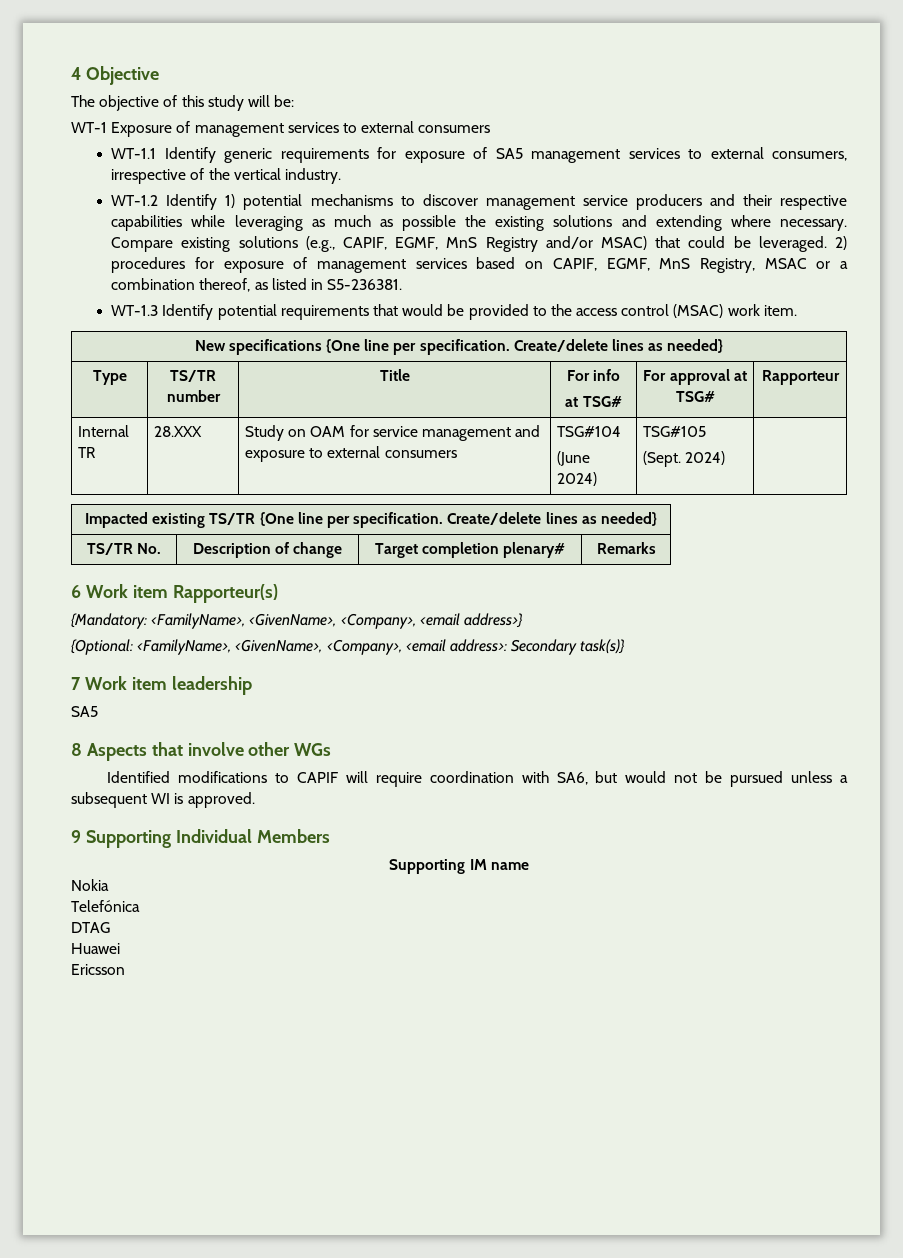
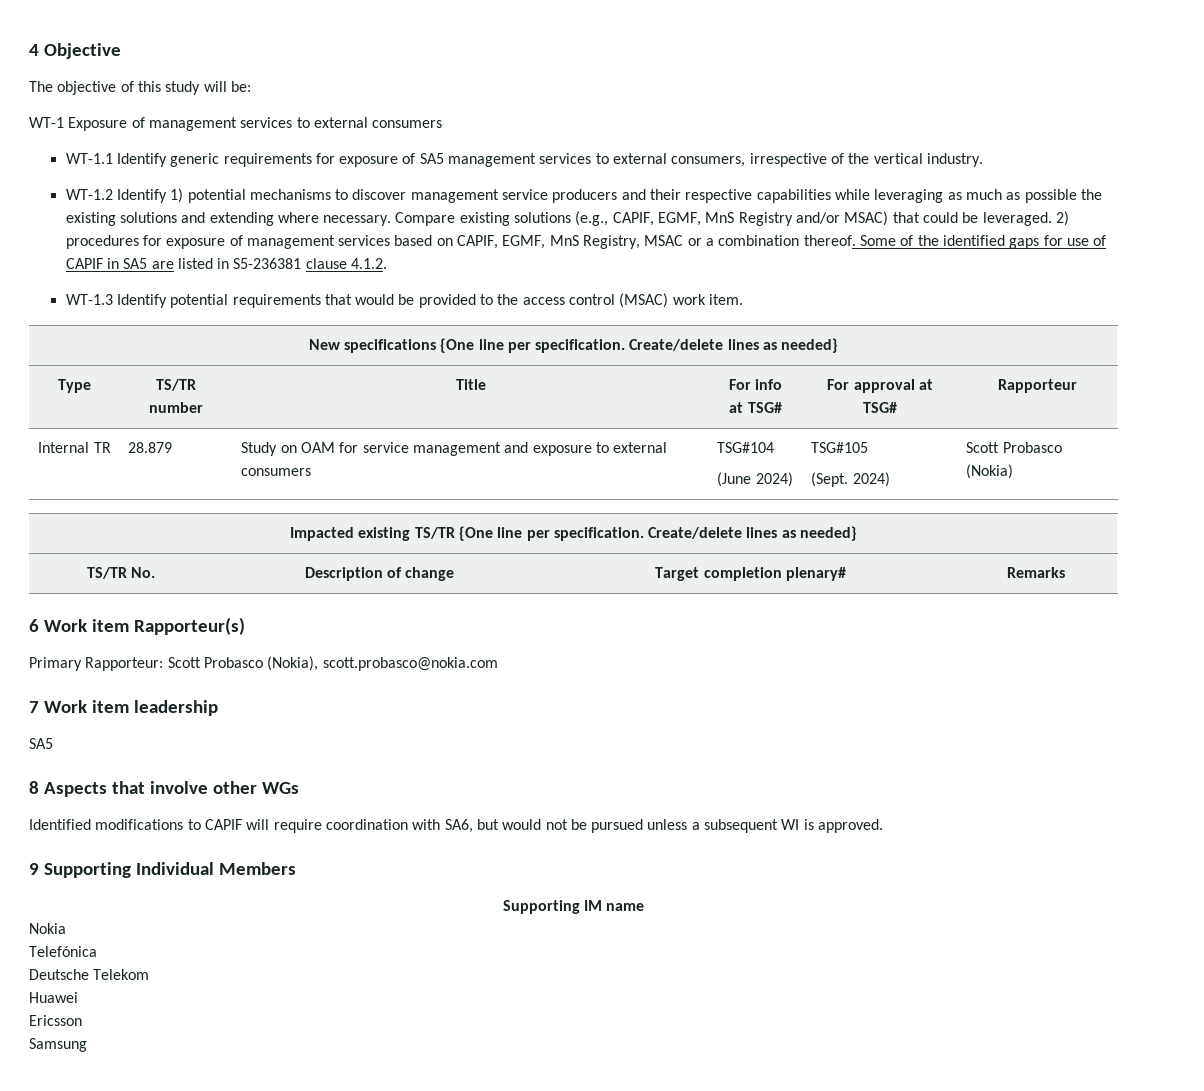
[199,278,403,292] thereof, as listed in S5-236381. -> [803,235,1107,249] [65,258,388,269] thereof. Some of the identified gaps for use of CAPIF in SA5 are listed in S5-236381 clause 4.1.2.
[154,426,203,437] 28.XXX -> [128,442,173,453] 28.879
(726, 458) none -> [966,442,1062,453] [966,464,1014,479] Scott Probasco (Nokia)
[71,613,522,629] [71,639,625,655] {Mandatory: <FamilyName>, <GivenName>, <Company>, <email address>} // {Optional: <FamilyName>, <GivenName>, <Company>, <email address>: Secondary task(s)} -> [29,656,498,671] Primary Rapporteur: Scott Probasco (Nokia), scott.probasco@nokia.com
[71,922,110,933] DTAG -> [29,969,150,980] Deutsche Telekom
(125, 969) none -> [29,1038,87,1052] // Samsung

